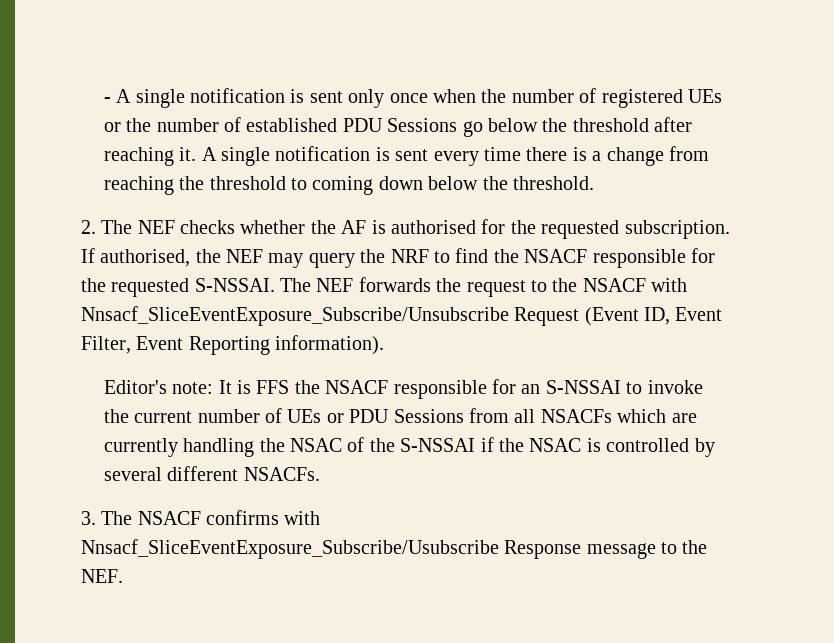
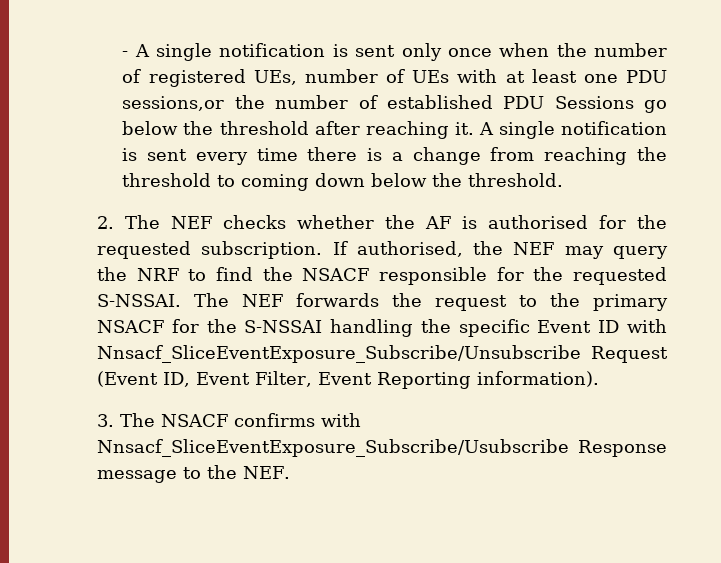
[687,89,722,103] [103,122,121,132] UEs or -> [253,69,667,85] [122,96,225,111] UEs, number of UEs with at least one PDU sessions,or
[582,278,646,292] NSACF -> [592,294,668,311] [97,319,620,337] primary NSACF for the S-NSSAI handling the specific Event ID
[103,379,703,399] [103,408,697,423] [103,437,715,457] [103,466,320,481] // Editor's note: It is FFS the NSACF responsible for an S-NSSAI to invoke the current number of UEs or PDU Sessions from all NSACFs which are currently handling the NSAC of the S-NSSAI if the NSAC is controlled by several different NSACFs. -> (600, 379) none

